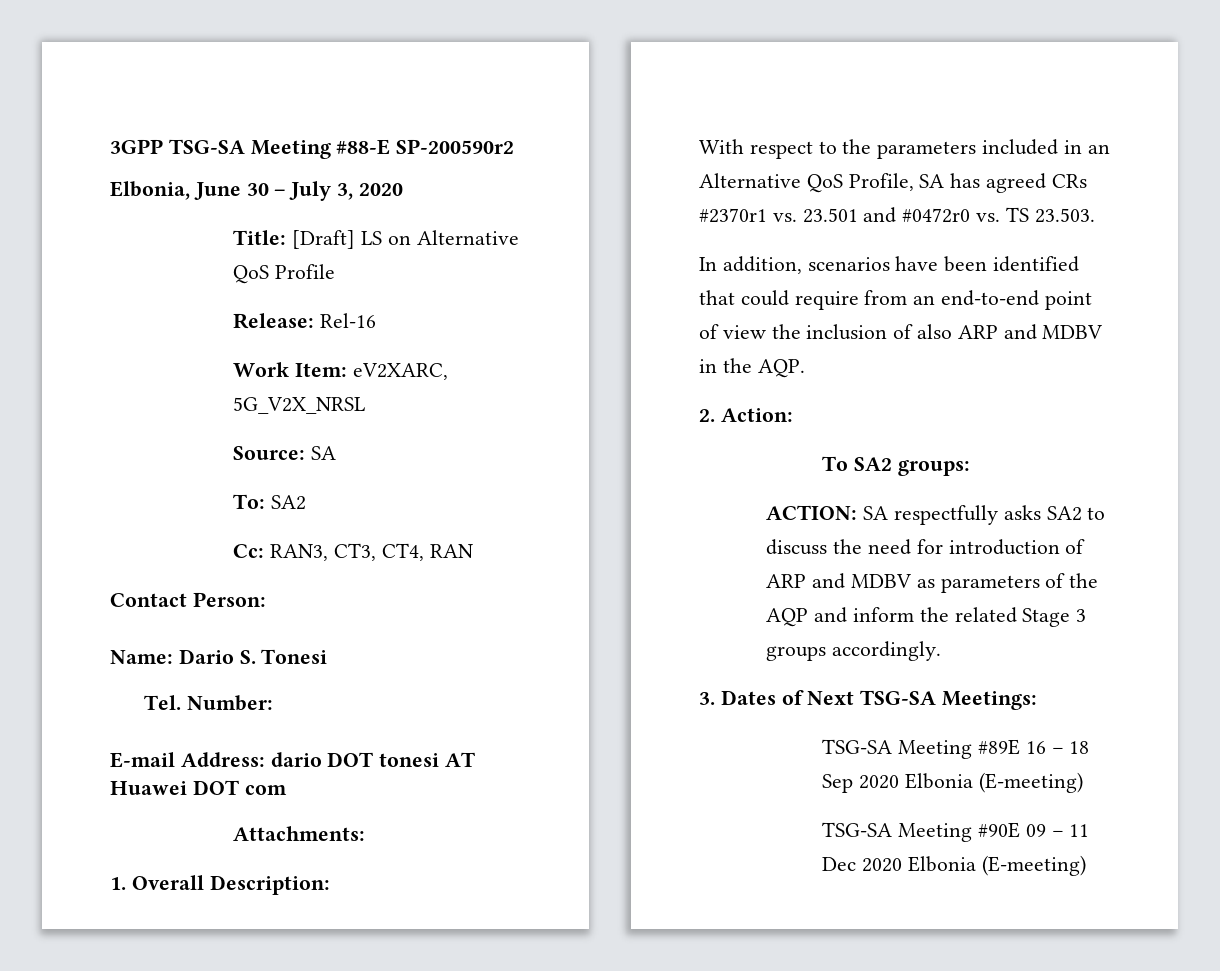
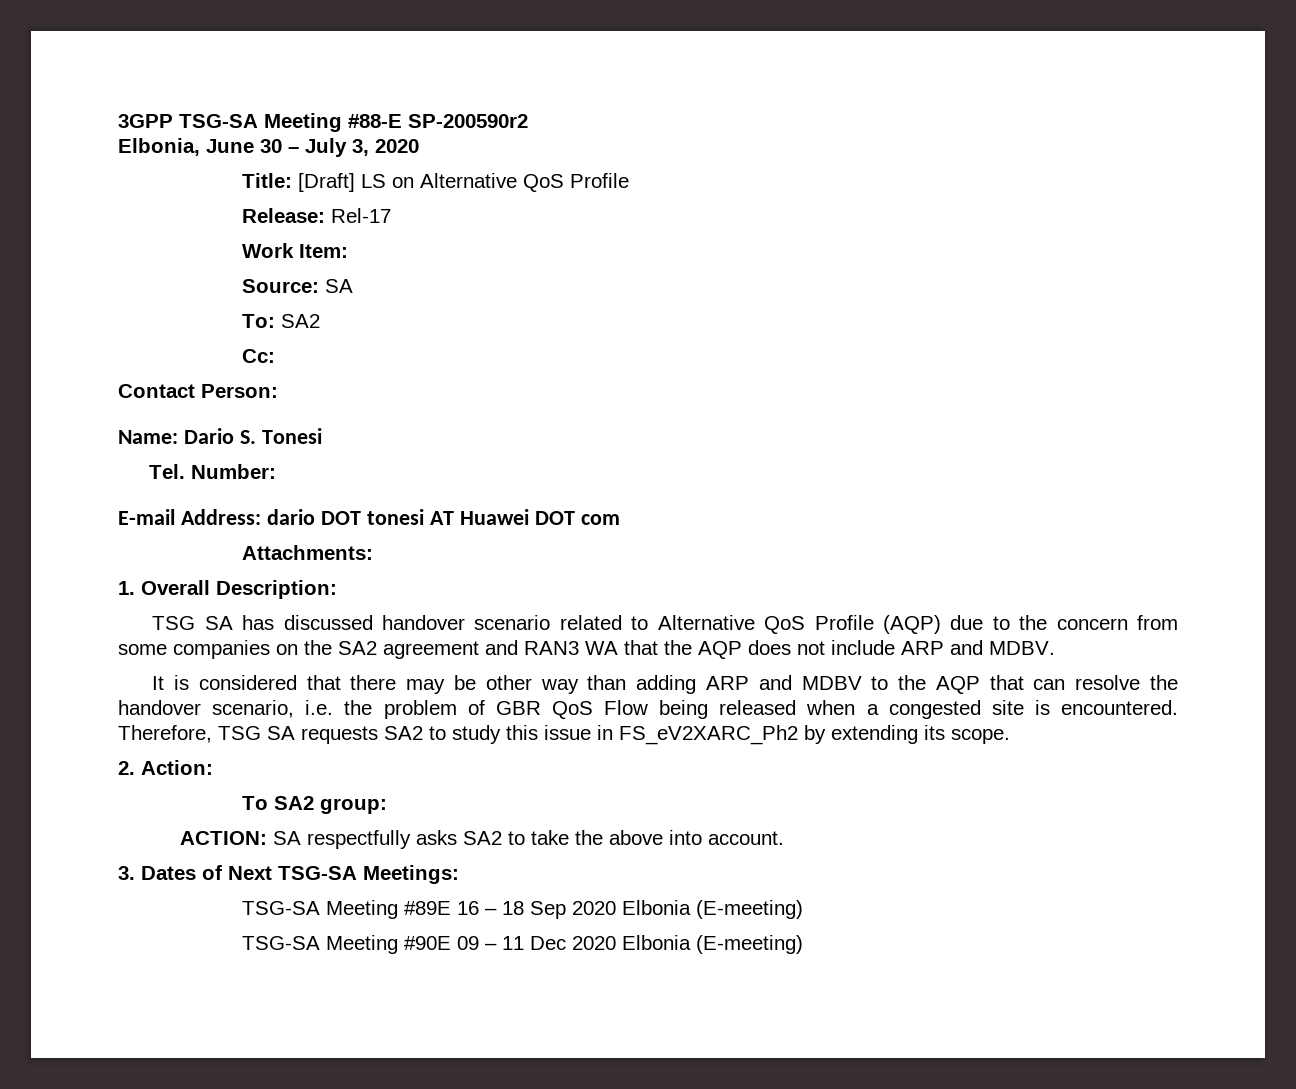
[320,313,377,328] Rel-16 -> [330,208,391,223] Rel-17
[352,363,448,380] [233,397,366,414] eV2XARC, 5G_V2X_NRSL -> (348, 251) none
[270,543,473,561] RAN3, CT3, CT4, RAN -> (275, 356) none
[699,139,1110,159] [699,173,1087,193] [699,207,1095,223] [699,256,1080,274] [699,290,1092,310] [699,324,1103,340] [699,358,805,378] With respect to the parameters included in an Alternative QoS Profile, SA has agreed CRs #2370r1 vs. 23.501 and #0472r0 vs. TS 23.503. // In addition, scenarios have been identified that could require from an end-to-end point of view the inclusion of also ARP and MDBV in the AQP. -> [152,615,1178,634] [118,640,1055,659] [152,675,1178,694] [118,700,1178,719] [118,725,1010,745] TSG SA has discussed handover scenario related to Alternative QoS Profile (AQP) due to the concern from some companies on the SA2 agreement and RAN3 WA that the AQP does not include ARP and MDBV. // It is considered that there may be other way than adding ARP and MDBV to the AQP that can resolve the handover scenario, i.e. the problem of GBR QoS Flow being released when a congested site is encountered. Therefore, TSG SA requests SA2 to study this issue in FS_eV2XARC_Ph2 by extending its scope.
[897,460,970,476] groups: -> [319,798,387,814] group:
[766,539,1086,555] [766,573,1099,593] [766,607,1087,627] [766,641,942,661] discuss the need for introduction of ARP and MDBV as parameters of the AQP and inform the related Stage 3 groups accordingly. -> [530,830,784,845] take the above into account.

